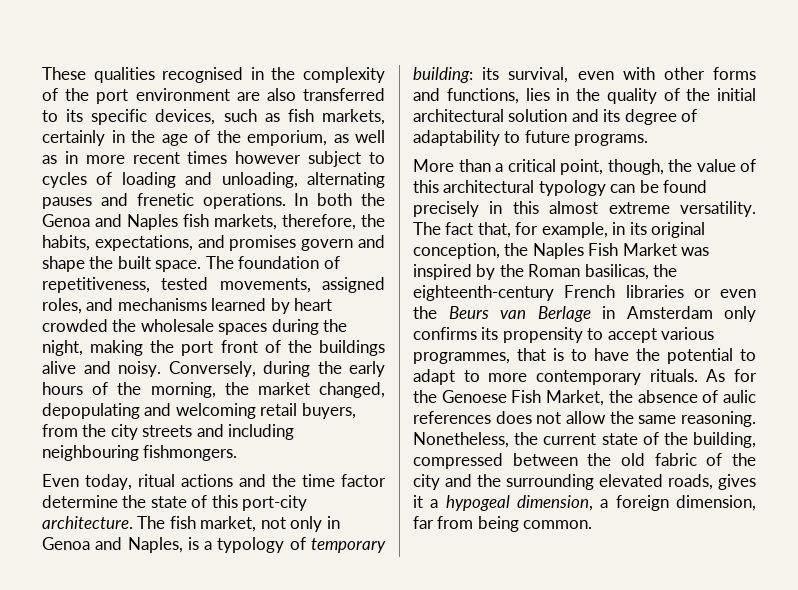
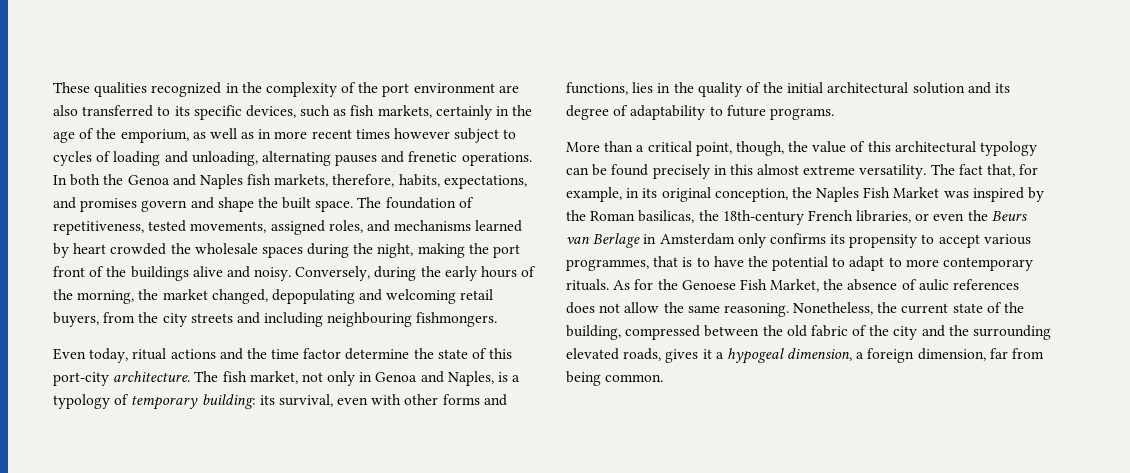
[162,67,244,83] recognised -> [151,82,222,97] recognized
[361,214,385,227] the -> (395, 180) none
[413,285,684,301] eighteenth-century French libraries -> [722,210,912,225] 18th-century French libraries,

